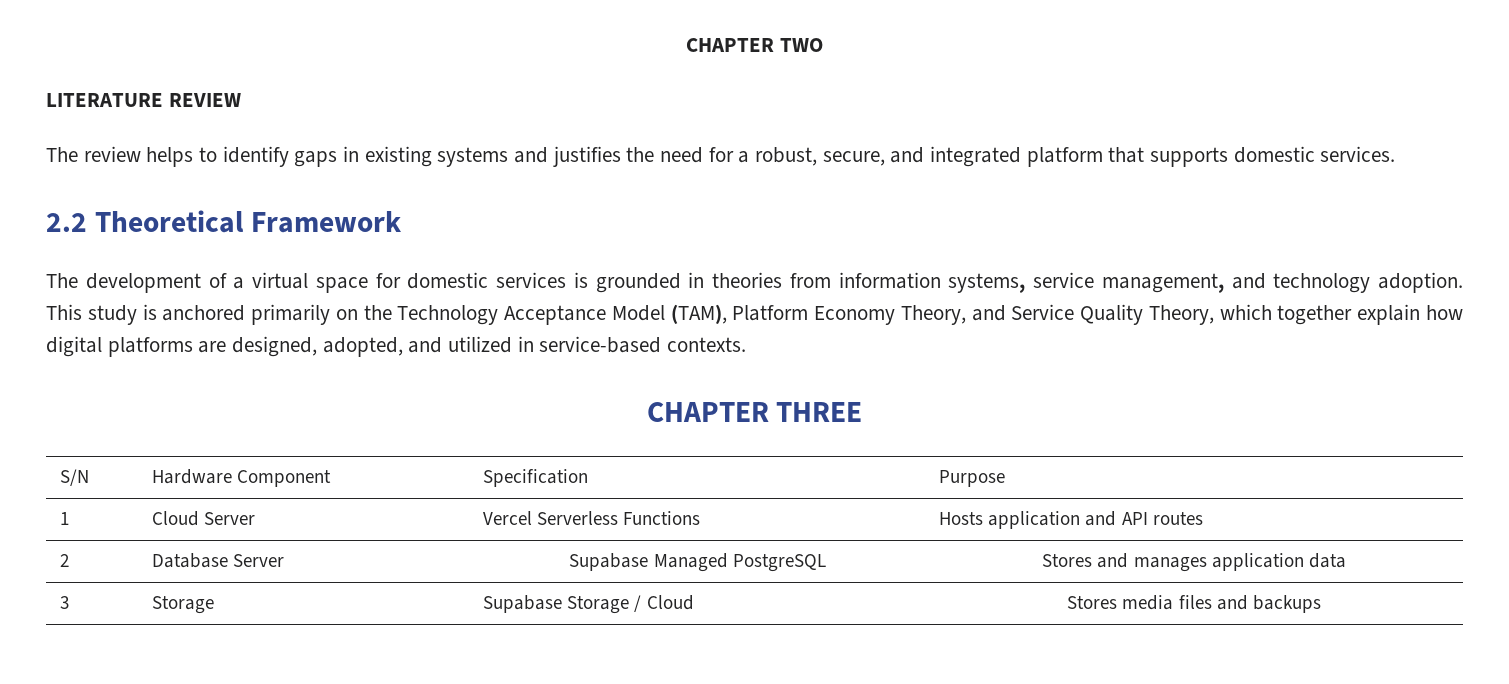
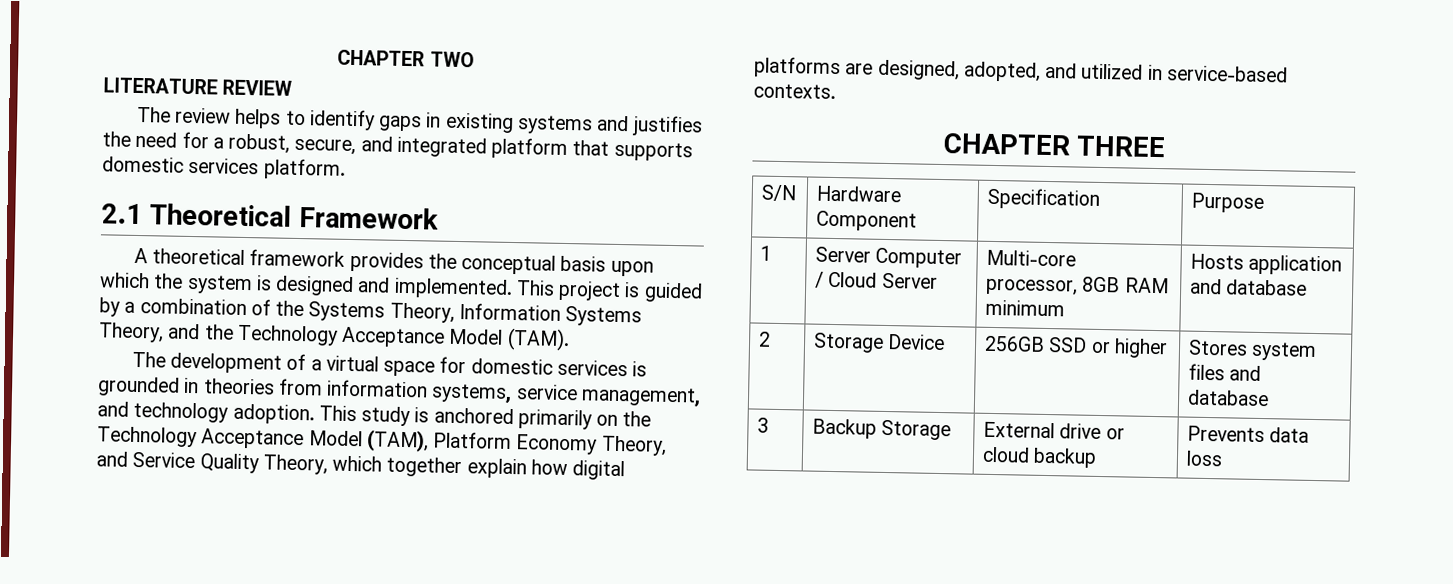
[1320,146,1396,162] [46,213,87,232] services. // 2.2 -> [188,157,346,180] [101,203,143,225] services platform. // 2.1
(401, 222) none -> [133,247,654,277] [99,272,703,303] [99,297,643,327] [98,322,570,352] // A theoretical framework provides the conceptual basis upon which the system is designed and implemented. This project is guided by a combination of the Systems Theory, Information Systems Theory, and the Technology Acceptance Model (TAM).
(70, 518) none -> [815,246,963,269] [815,271,825,288] Server Computer /
[483,511,701,525] Vercel Serverless Functions -> [986,249,1077,267] [986,276,1169,296] [985,299,1066,317] Multi-core processor, 8GB RAM minimum
[1121,512,1203,525] API routes -> [1226,279,1308,296] database
[152,553,285,568] [569,553,826,572] [1042,553,1346,572] Database Server | Supabase Managed PostgreSQL | Stores and manages application data -> [813,332,946,353] [984,335,1168,359] [1188,339,1318,362] [1188,363,1262,382] [1187,389,1270,407] Storage Device | 256GB SSD or higher | Stores system files and database
(70, 602) none -> [812,418,878,439] Backup
[483,595,694,614] [1067,595,1321,613] Supabase Storage / Cloud | Stores media files and backups -> [983,421,1125,440] [982,446,1098,468] [1187,425,1310,443] [1186,450,1224,467] External drive or cloud backup | Prevents data loss

